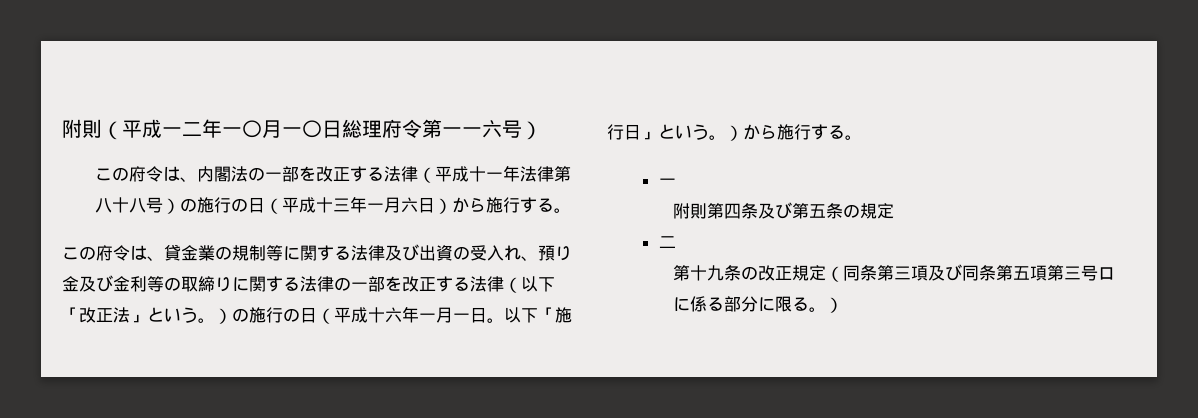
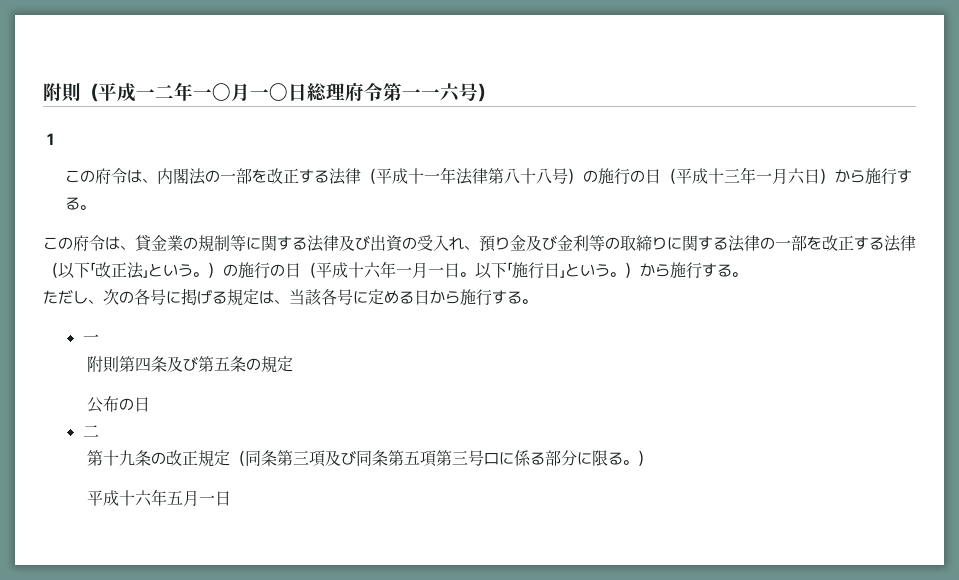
(542, 130) none -> [43,133,58,145] // １
(862, 137) none -> [43,288,537,306] // ただし、次の各号に掲げる規定は、当該各号に定める日から施行する。
(894, 211) none -> [86,396,150,413] // 公布の日
(843, 305) none -> [86,489,231,506] // 平成十六年五月一日

